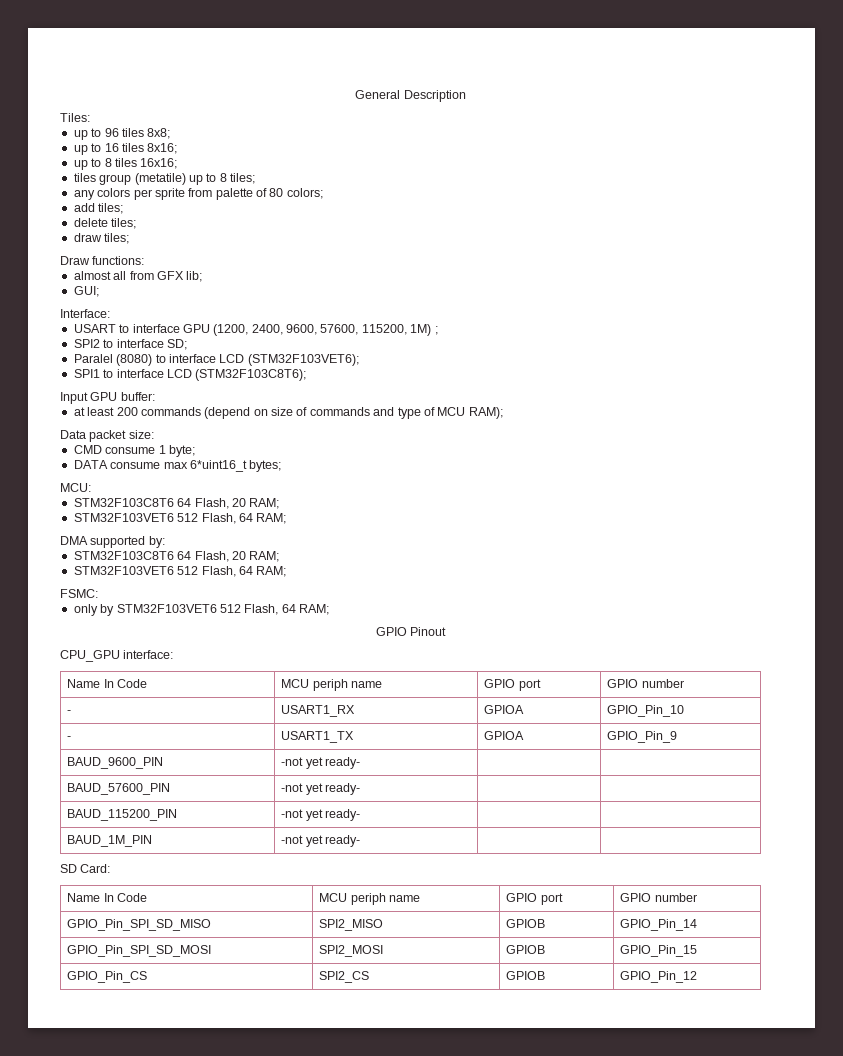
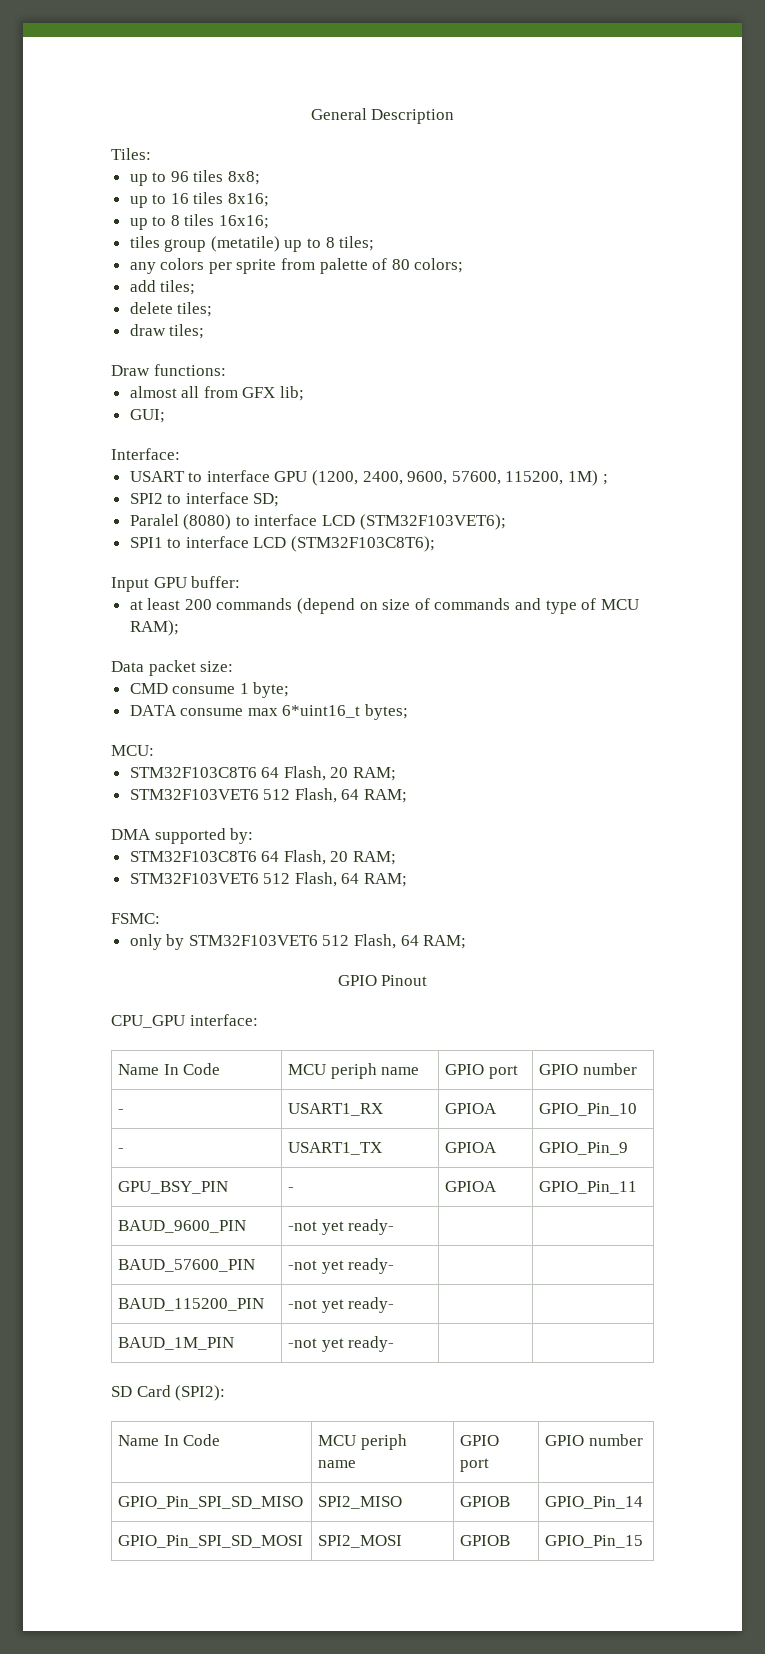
(678, 737) none -> [118,1181,229,1194] [288,1187,295,1192] [445,1181,498,1192] [539,1181,638,1194] // GPU_BSY_PIN | - | GPIOA | GPIO_Pin_11
[80,864,111,873] Card: -> [136,1385,226,1401] Card (SPI2):
[67,971,148,983] [319,971,370,983] [506,971,546,980] [620,971,698,983] // GPIO_Pin_CS | SPI2_CS | GPIOB | GPIO_Pin_12 -> (644, 1541) none

